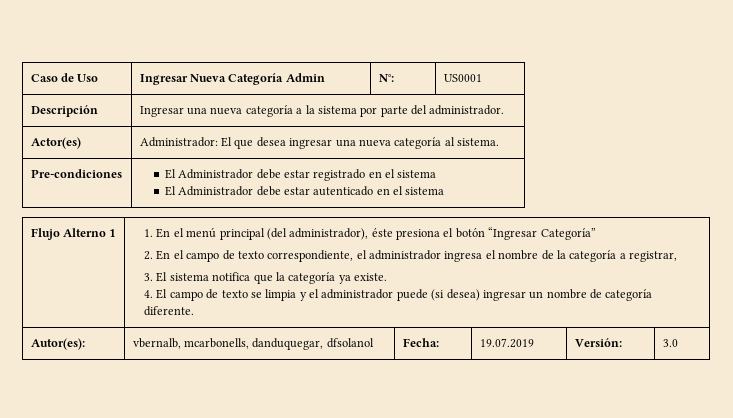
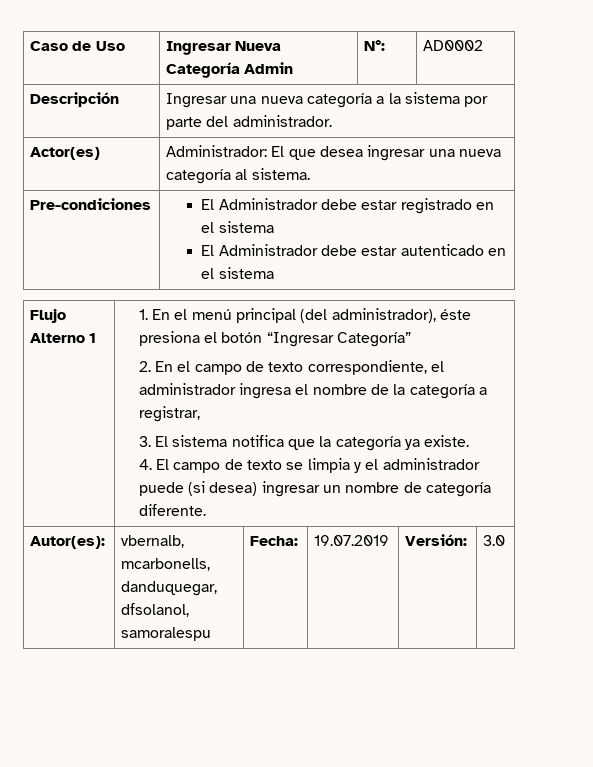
[443,74,482,82] US0001 -> [423,40,484,51] AD0002
[326,338,374,348] dfsolanol -> [121,603,190,617] [121,627,212,641] dfsolanol, samoralespu

